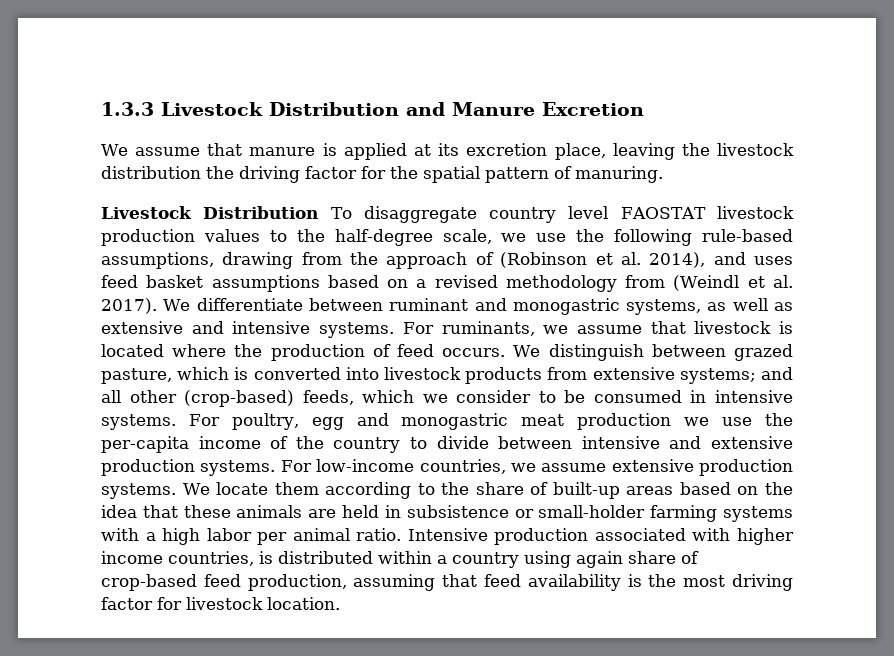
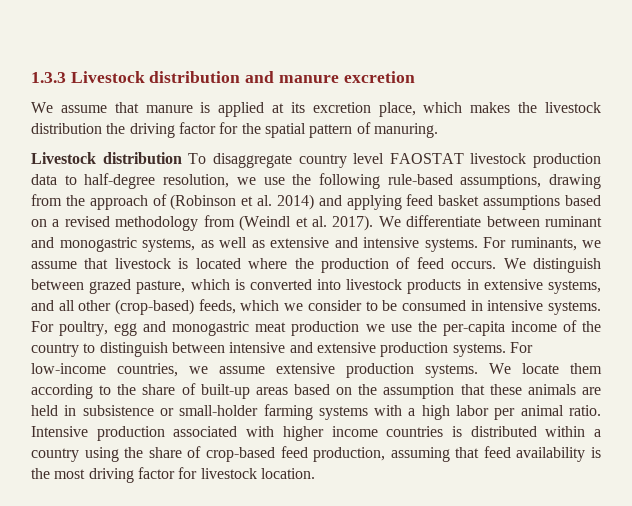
[269,102,644,116] Distribution and Manure Excretion -> [149,71,415,83] distribution and manure excretion
[612,143,675,160] leaving -> [423,102,511,113] which makes
[203,206,319,219] Distribution -> [102,152,182,164] distribution
[203,229,492,246] values to the half-degree scale, -> [31,173,230,189] data to half-degree resolution,
[649,252,794,268] 2014), and uses -> [276,194,402,210] 2014) and applying
[547,367,756,384] from extensive systems; -> [466,279,601,294] in extensive systems,
[436,436,489,449] divide -> [99,342,168,357] distinguish
[101,505,137,518] idea -> [383,384,455,399] assumption
[168,551,254,566] countries, -> [386,426,444,437] countries
[576,551,623,568] again -> [124,447,144,458] the

